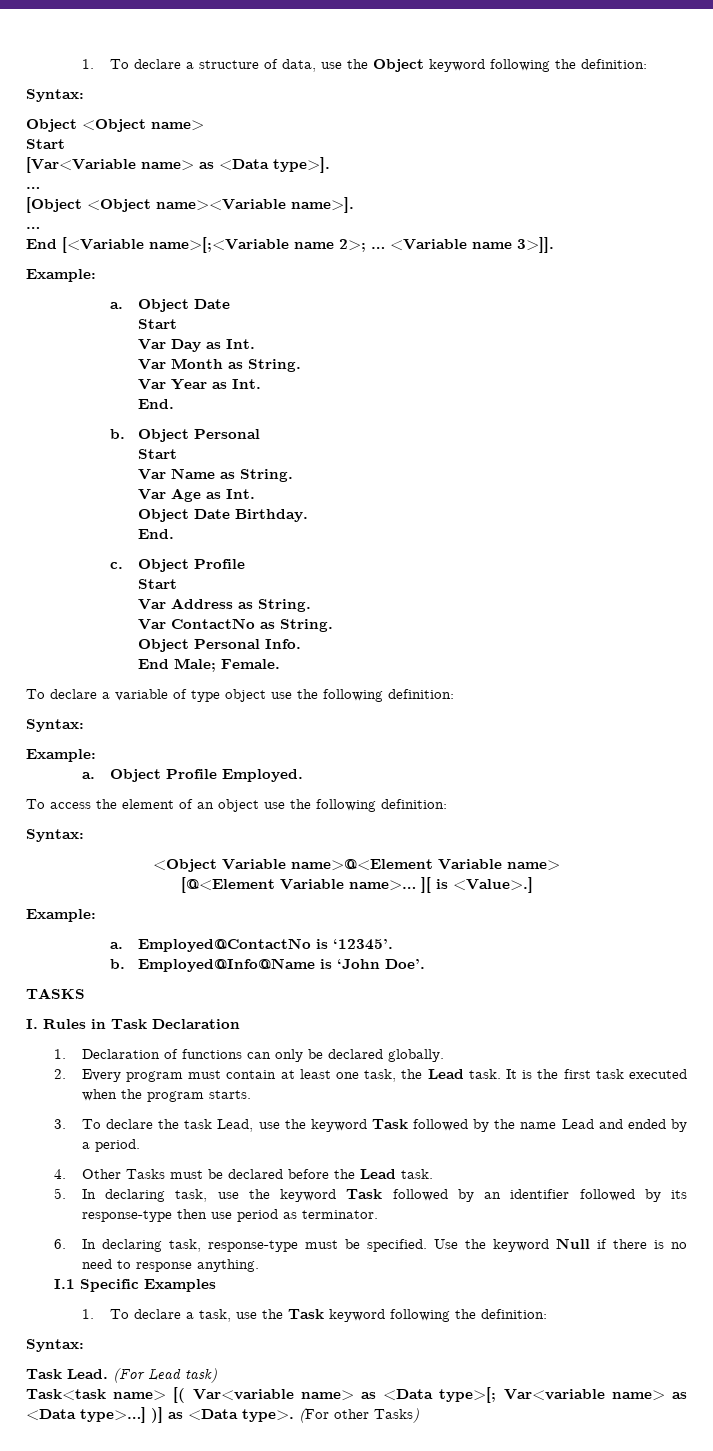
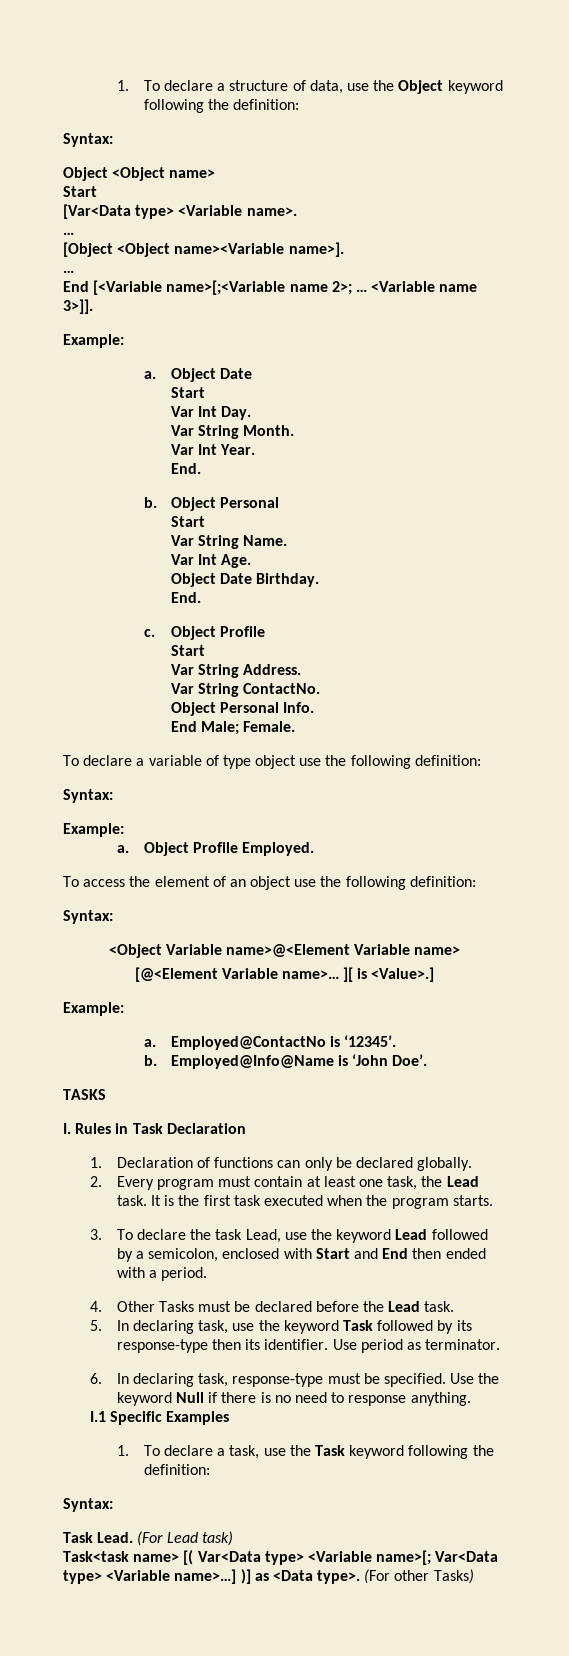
[26,157,330,173] [Var<Variable name> as <Data type>]. -> [63,204,297,219] [Var<Data type> <Variable name>.
[170,339,255,352] [137,358,301,372] [137,379,261,390] Day as Int. // Var Month as String. // Var Year as Int. -> [197,406,252,420] [170,425,295,439] [170,444,256,455] Int Day. // Var String Month. // Var Int Year.
[170,468,293,482] [137,488,255,502] Name as String. // Var Age as Int. -> [197,535,288,549] [170,554,252,568] String Name. // Var Int Age.
[170,598,311,612] [137,618,333,632] Address as String. // Var ContactNo as String. -> [197,664,302,678] [170,683,321,697] String Address. // Var String ContactNo.
[371,1119,687,1132] Task followed by the name Lead and ended by -> [395,1229,488,1240] [116,1248,486,1262] [116,1267,145,1278] Lead followed by a semicolon, enclosed with Start and End then ended with
[484,1189,687,1202] [81,1209,232,1222] an identifier followed by its response-type then use -> [456,1320,472,1331] [116,1339,357,1353] its response-type then its identifier. Use
[192,1387,687,1403] [26,1407,146,1423] Var<variable name> as <Data type>[; Var<variable name> as <Data type>…] -> [197,1550,499,1565] [63,1569,237,1584] Var<Data type> <Variable name>[; Var<Data type> <Variable name>…]

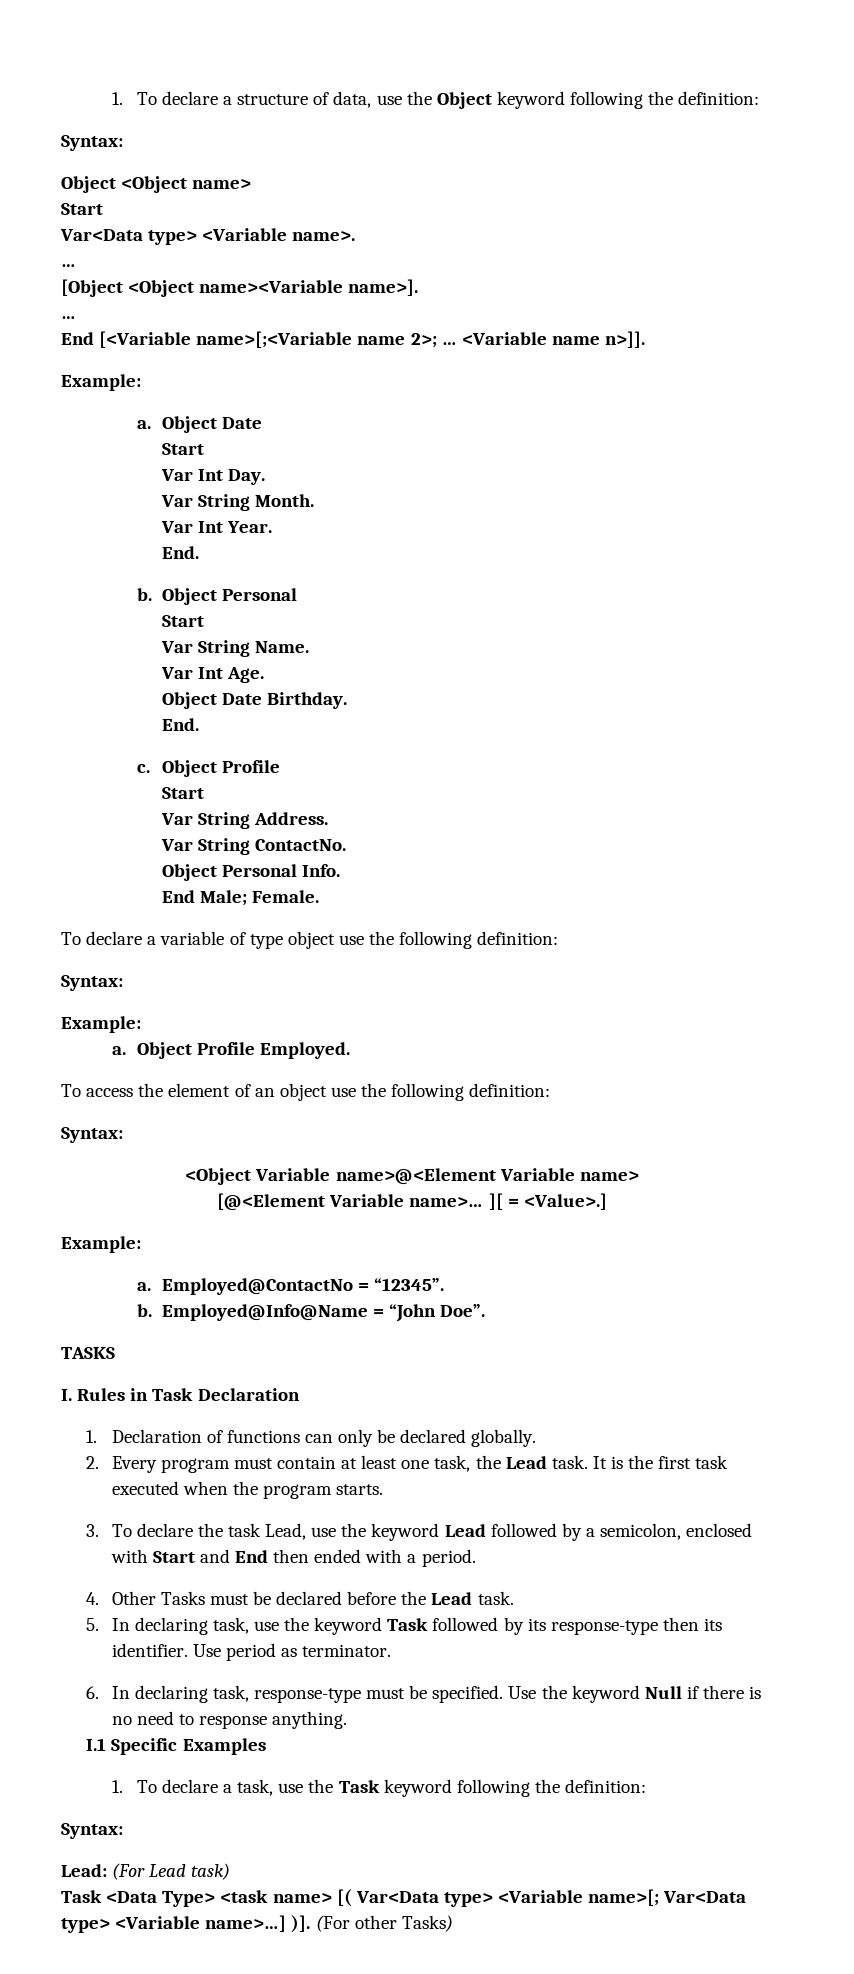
[63,204,131,219] [Var<Data -> [60,229,143,241] Var<Data
[63,299,93,314] 3>]]. -> [605,331,646,348] n>]].
[357,968,368,979] is -> [507,1199,519,1207] =
[329,1035,397,1047] is ‘12345’. -> [358,1278,445,1291] = “12345”.
[337,1054,428,1066] is ‘John Doe’. -> [373,1304,486,1322] = “John Doe”.
[63,1532,134,1543] Task Lead. -> [61,1864,107,1877] Lead:
[63,1551,129,1562] Task<task -> [61,1890,269,1907] Task <Data Type> <task
[240,1569,361,1584] )] as <Data type>. -> [291,1915,311,1933] )].

